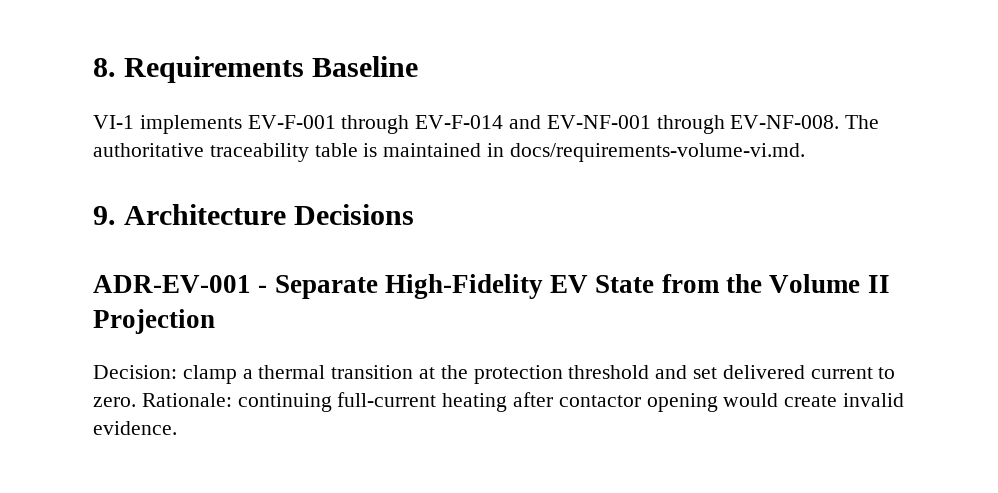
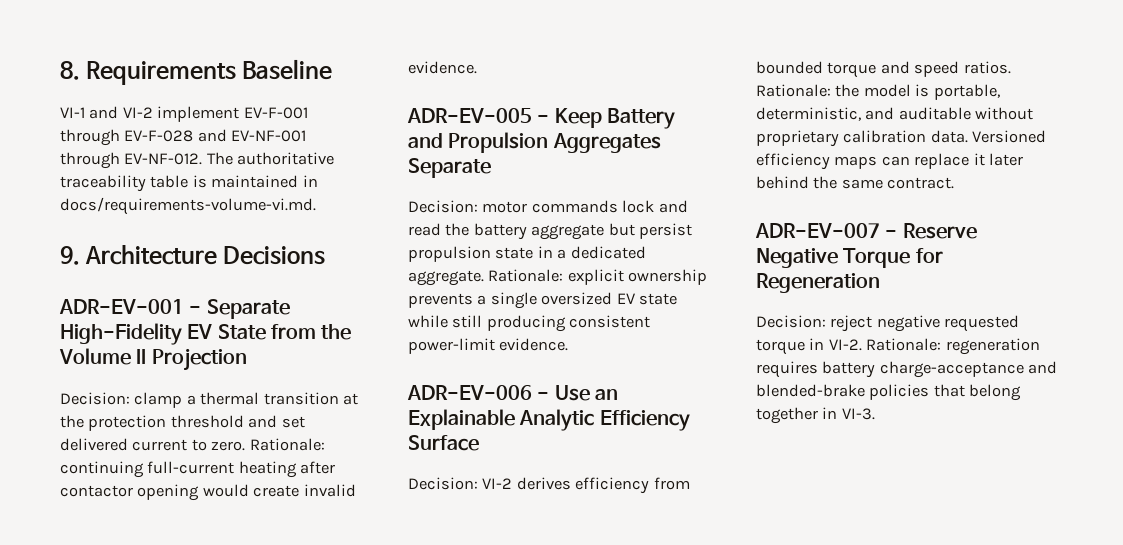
[139,115,242,134] implements -> [89,106,240,122] and VI-2 implement
[415,115,504,129] EV-F-014 -> [124,130,194,142] EV-F-028
[730,115,840,129] EV-NF-008. -> [124,153,203,165] EV-NF-012.
(177, 428) none -> [407,108,675,129] [408,132,661,153] [408,158,491,178] [408,200,688,213] [408,223,693,240] [408,246,646,262] [408,269,708,286] [408,292,678,309] [408,315,651,332] [408,338,569,354] [407,385,618,401] [408,409,690,431] [408,435,479,451] [408,477,690,494] [756,61,1011,78] [756,84,1000,100] [756,107,1034,121] [756,130,1047,147] [756,153,1024,170] [756,176,955,189] [755,223,977,239] [756,248,943,268] [756,273,880,293] [756,315,1020,332] [756,338,1040,355] [756,361,1058,378] [756,384,1022,401] [756,407,875,424] // ADR-EV-005 - Keep Battery and Propulsion Aggregates Separate // Decision: motor commands lock and read the battery aggregate but persist propulsion state in a dedicated aggregate. Rationale: explicit ownership prevents a single oversized EV state while still producing consistent power-limit evidence. // ADR-EV-006 - Use an Explainable Analytic Efficiency Surface // Decision: VI-2 derives efficiency from bounded torque and speed ratios. Rationale: the model is portable, deterministic, and auditable without proprietary calibration data. Versioned efficiency maps can replace it later behind the same contract. // ADR-EV-007 - Reserve Negative Torque for Regeneration // Decision: reject negative requested torque in VI-2. Rationale: regeneration requires battery charge-acceptance and blended-brake policies that belong together in VI-3.

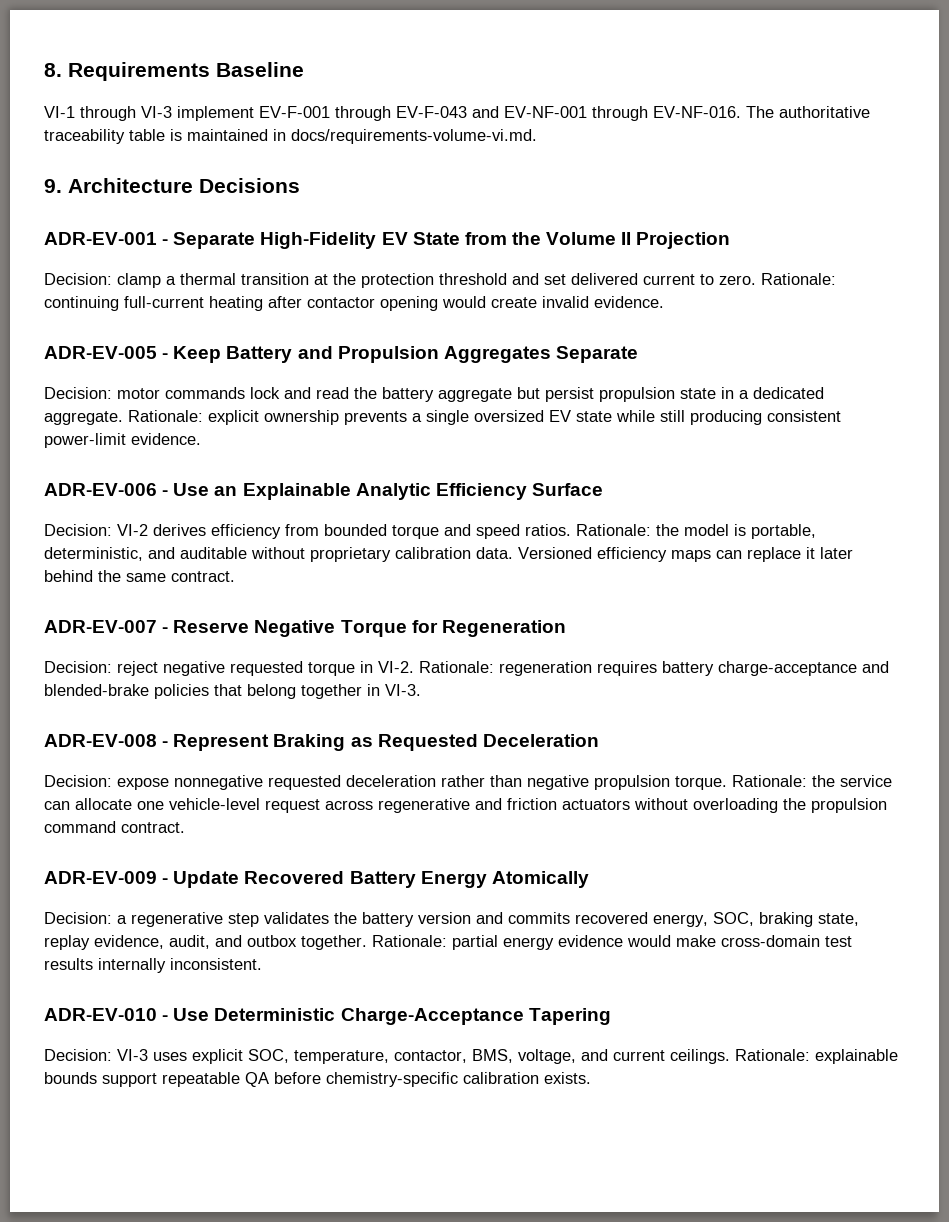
[89,106,153,119] and VI-2 -> [80,106,172,121] through VI-3
[124,130,194,142] EV-F-028 -> [396,106,467,118] EV-F-043
[124,153,203,165] EV-NF-012. -> [653,106,741,118] EV-NF-016.
(875, 414) none -> [44,734,599,751] [44,775,892,790] [44,798,887,813] [44,821,185,833] [44,871,589,888] [44,912,859,927] [44,935,852,950] [44,958,262,973] [44,1008,611,1025] [44,1049,898,1064] [44,1072,591,1087] // ADR-EV-008 - Represent Braking as Requested Deceleration // Decision: expose nonnegative requested deceleration rather than negative propulsion torque. Rationale: the service can allocate one vehicle-level request across regenerative and friction actuators without overloading the propulsion command contract. // ADR-EV-009 - Update Recovered Battery Energy Atomically // Decision: a regenerative step validates the battery version and commits recovered energy, SOC, braking state, replay evidence, audit, and outbox together. Rationale: partial energy evidence would make cross-domain test results internally inconsistent. // ADR-EV-010 - Use Deterministic Charge-Acceptance Tapering // Decision: VI-3 uses explicit SOC, temperature, contactor, BMS, voltage, and current ceilings. Rationale: explainable bounds support repeatable QA before chemistry-specific calibration exists.

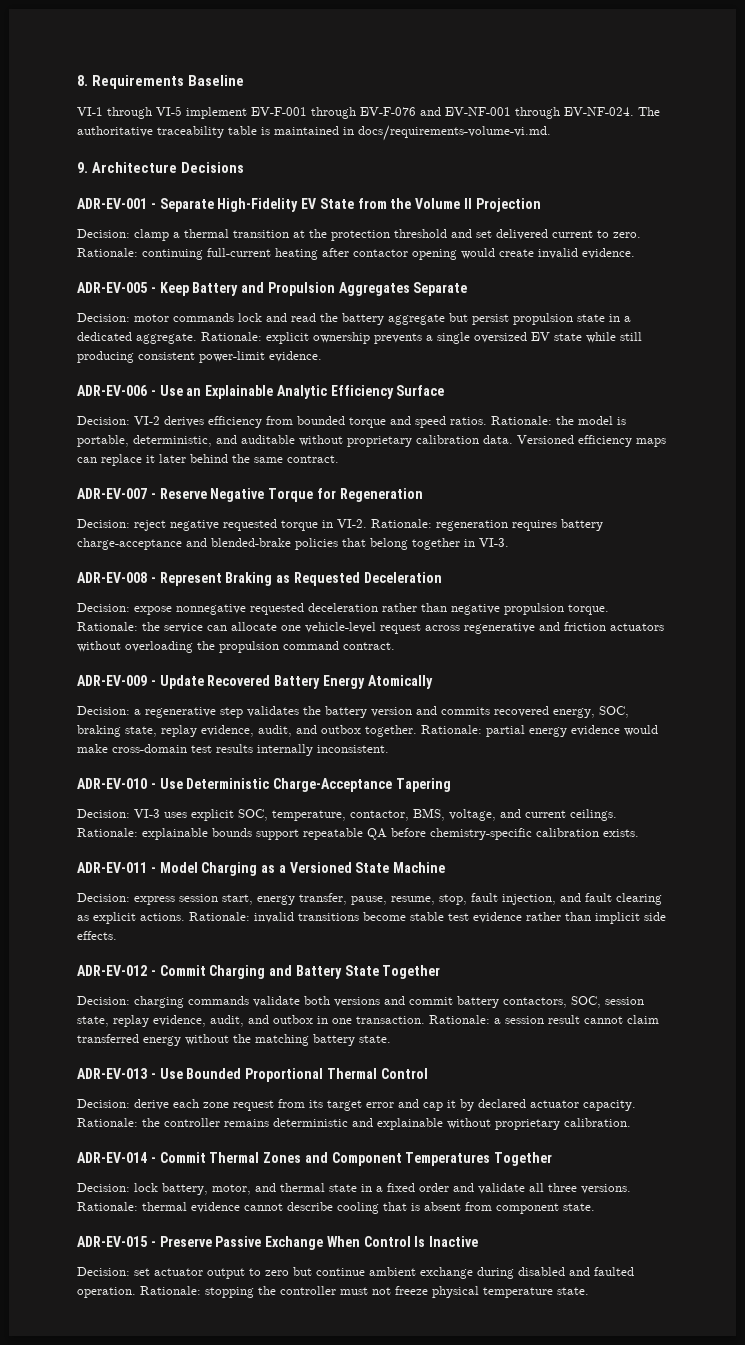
[141,106,172,118] VI-3 -> [156,106,182,116] VI-5
[396,106,467,118] EV-F-043 -> [360,107,416,116] EV-F-076
[653,106,741,118] EV-NF-016. -> [564,107,634,116] EV-NF-024.
(591, 1078) none -> [77,862,446,876] [77,893,662,905] [77,912,666,924] [77,931,117,940] [77,965,441,979] [77,996,644,1008] [77,1015,659,1027] [77,1034,391,1046] [77,1068,428,1082] [77,1099,636,1111] [77,1118,631,1130] [77,1152,553,1166] [77,1183,631,1195] [77,1202,595,1214] [77,1236,479,1250] [77,1267,634,1279] [77,1286,589,1298] // ADR-EV-011 - Model Charging as a Versioned State Machine // Decision: express session start, energy transfer, pause, resume, stop, fault injection, and fault clearing as explicit actions. Rationale: invalid transitions become stable test evidence rather than implicit side effects. // ADR-EV-012 - Commit Charging and Battery State Together // Decision: charging commands validate both versions and commit battery contactors, SOC, session state, replay evidence, audit, and outbox in one transaction. Rationale: a session result cannot claim transferred energy without the matching battery state. // ADR-EV-013 - Use Bounded Proportional Thermal Control // Decision: derive each zone request from its target error and cap it by declared actuator capacity. Rationale: the controller remains deterministic and explainable without proprietary calibration. // ADR-EV-014 - Commit Thermal Zones and Component Temperatures Together // Decision: lock battery, motor, and thermal state in a fixed order and validate all three versions. Rationale: thermal evidence cannot describe cooling that is absent from component state. // ADR-EV-015 - Preserve Passive Exchange When Control Is Inactive // Decision: set actuator output to zero but continue ambient exchange during disabled and faulted operation. Rationale: stopping the controller must not freeze physical temperature state.

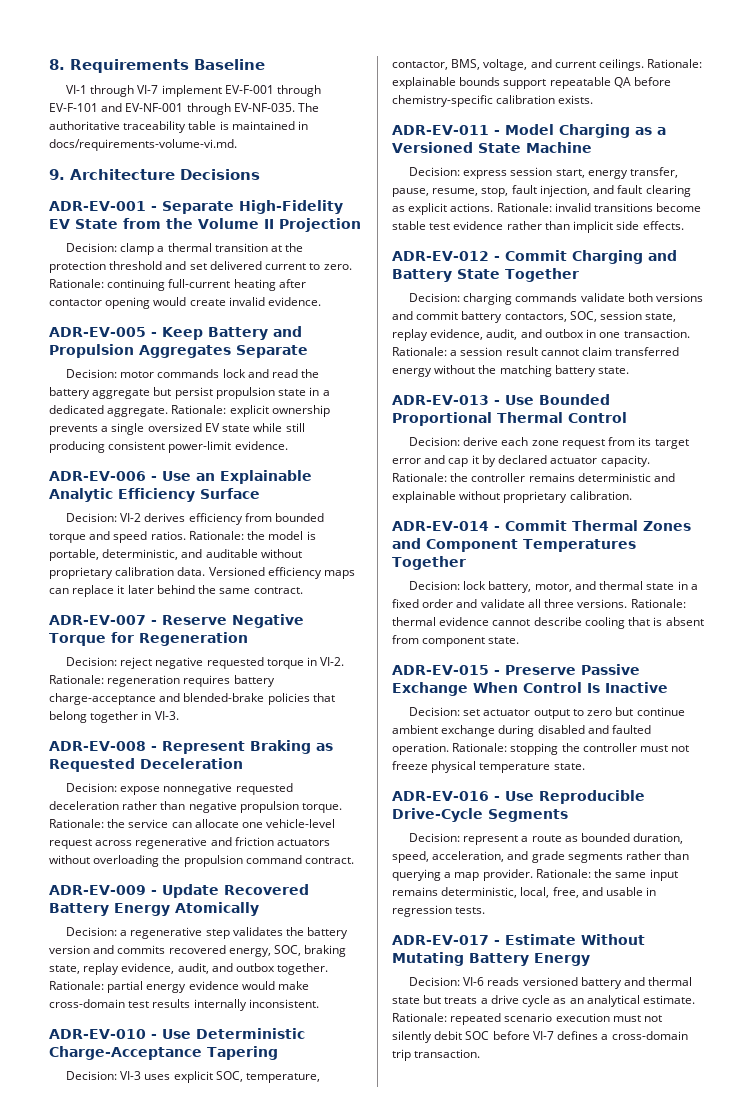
[156,106,182,116] VI-5 -> [137,85,159,94] VI-7
[360,107,416,116] EV-F-076 -> [49,103,98,112] EV-F-101
[564,107,634,116] EV-NF-024. -> [233,103,295,112] EV-NF-035.
(589, 1291) none -> [392,790,645,804] [392,808,568,822] [408,833,684,845] [392,851,690,863] [392,869,678,881] [392,887,657,898] [392,905,486,917] [392,934,645,945] [392,952,590,966] [408,977,693,989] [392,995,696,1007] [392,1013,663,1025] [392,1031,688,1043] [392,1049,481,1061] // ADR-EV-016 - Use Reproducible Drive-Cycle Segments // Decision: represent a route as bounded duration, speed, acceleration, and grade segments rather than querying a map provider. Rationale: the same input remains deterministic, local, free, and usable in regression tests. // ADR-EV-017 - Estimate Without Mutating Battery Energy // Decision: VI-6 reads versioned battery and thermal state but treats a drive cycle as an analytical estimate. Rationale: repeated scenario execution must not silently debit SOC before VI-7 defines a cross-domain trip transaction.

